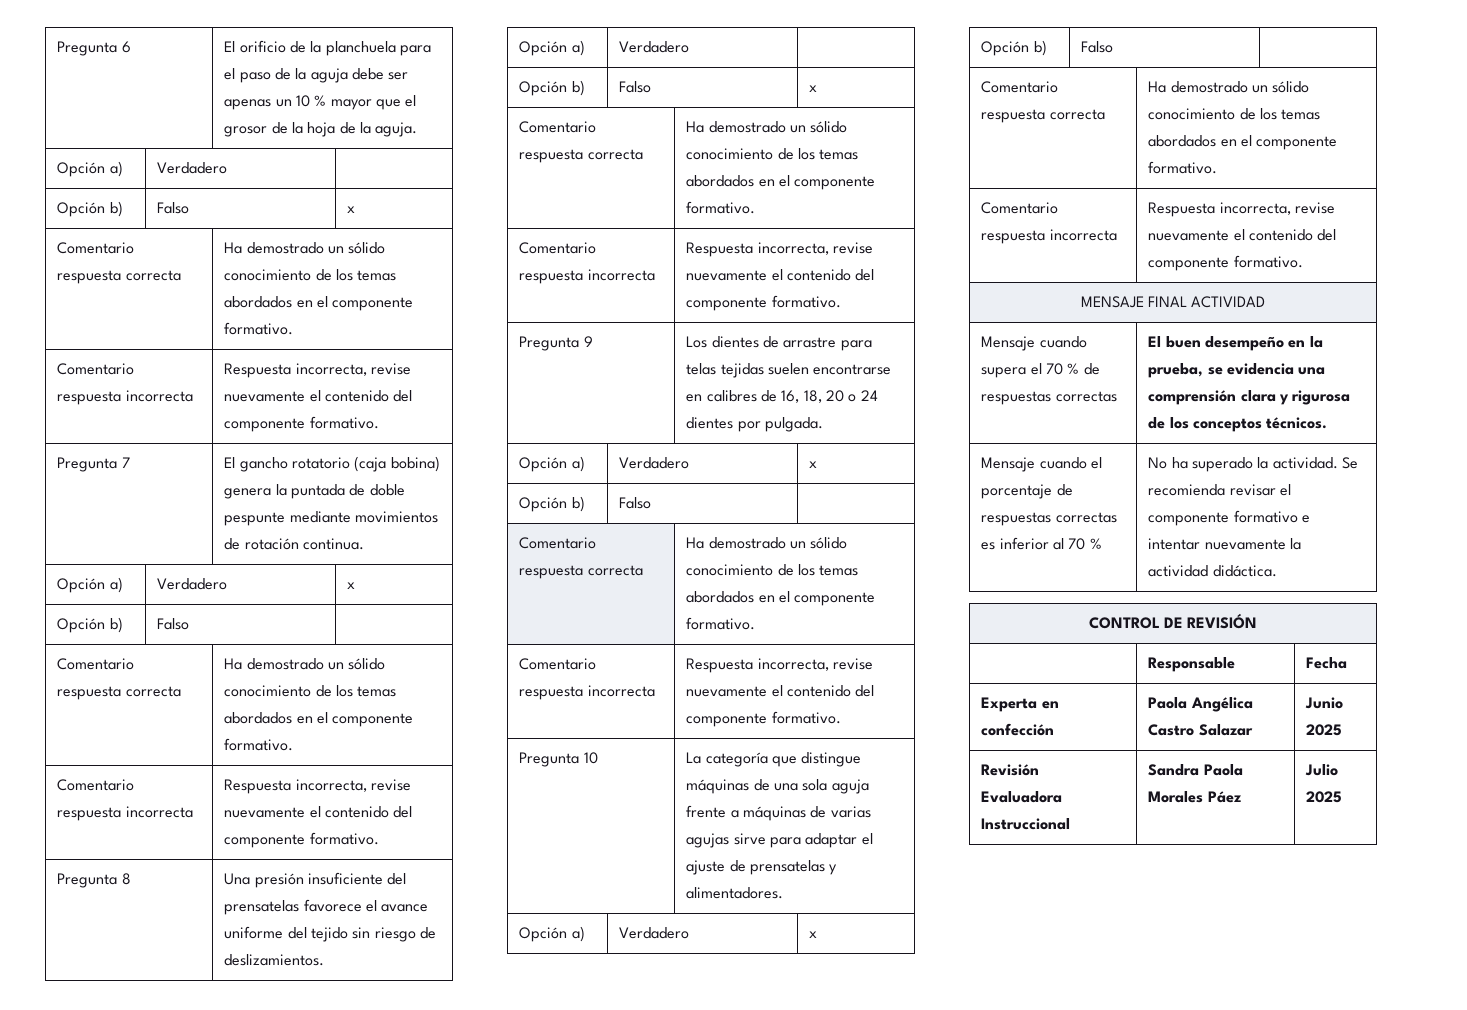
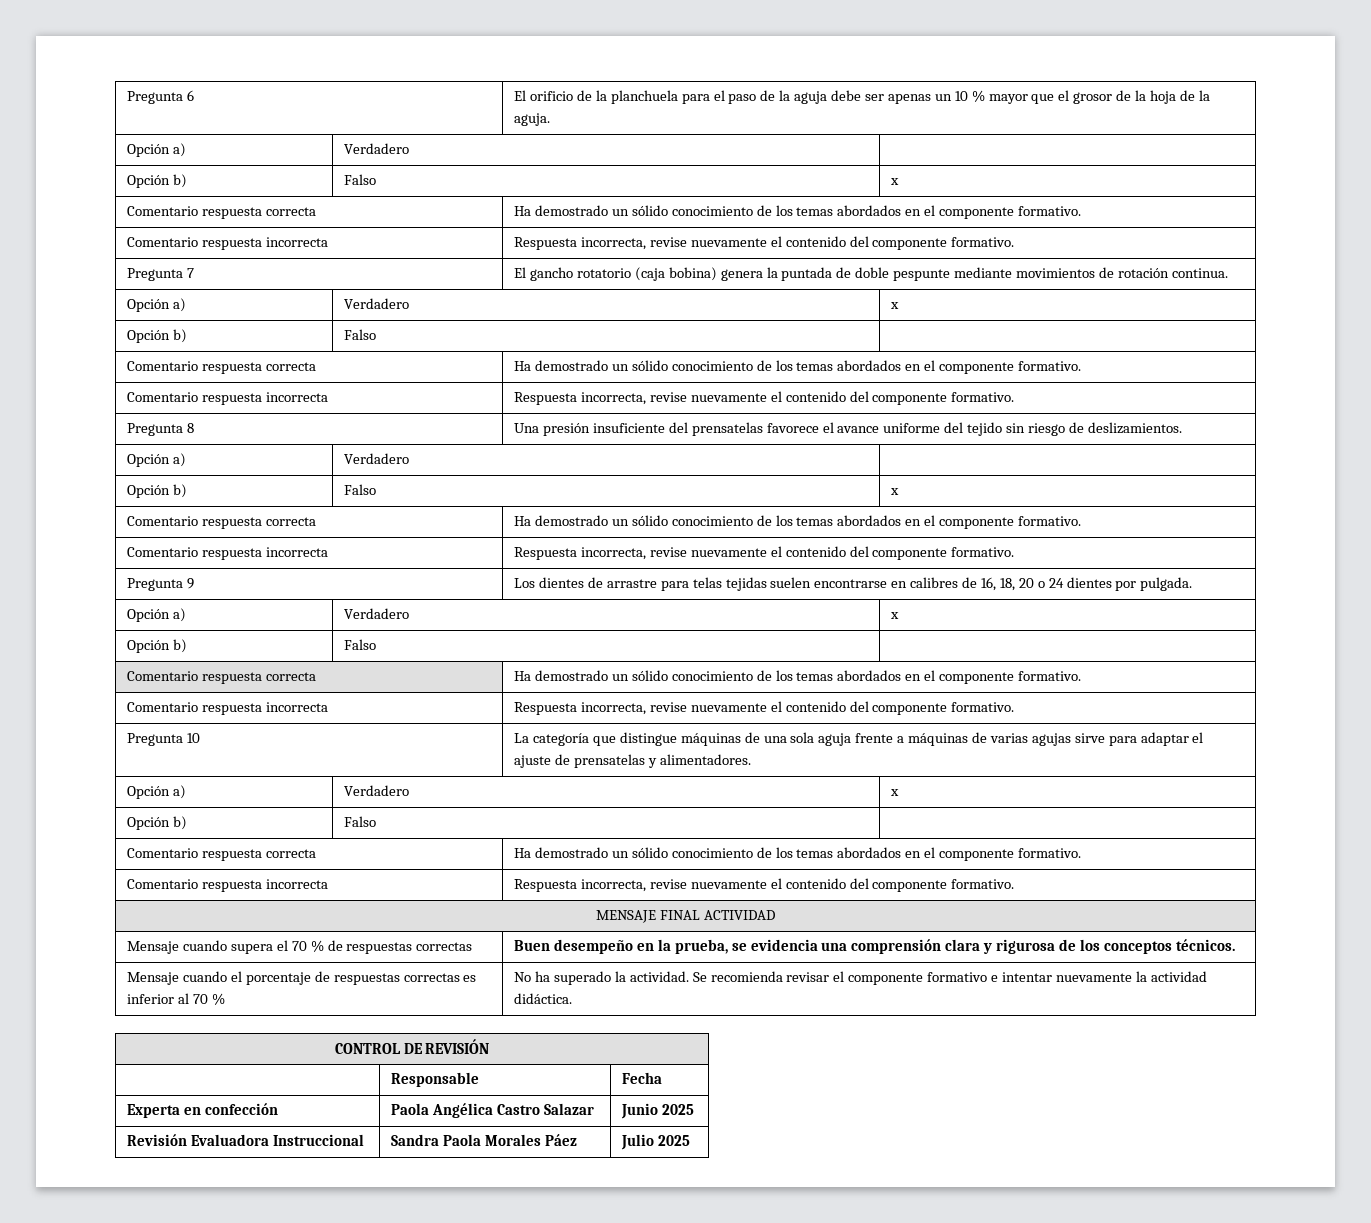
[1148,336,1201,348] El buen -> [514,940,551,951] Buen

